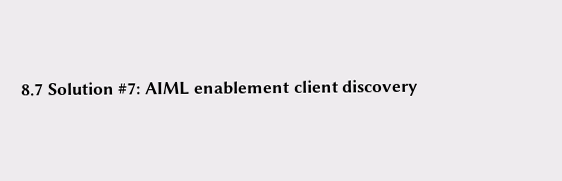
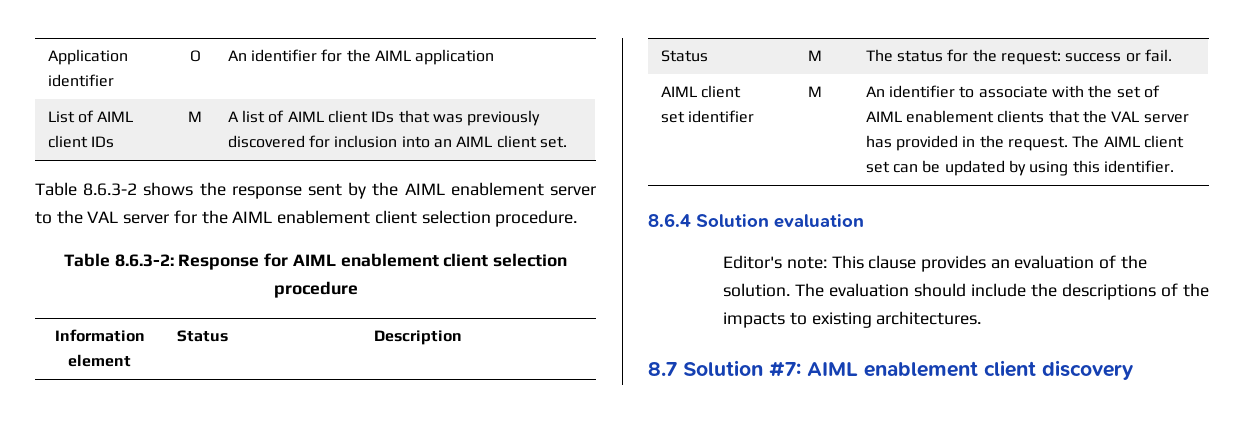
(20, 90) none -> [47,49,128,65] [47,74,114,87] [189,50,201,62] [227,49,495,65] [47,110,134,123] [47,135,114,148] [188,111,202,122] [227,110,541,126] [227,135,567,148] [35,182,596,199] [35,210,578,227] [63,253,568,270] [273,281,358,298] [54,329,145,342] [68,354,131,367] [176,330,228,342] [374,330,462,345] [660,50,708,62] [808,50,822,61] [865,49,1172,65] [660,85,741,98] [660,110,754,123] [808,86,822,97] [865,85,1160,98] [865,110,1189,123] [865,135,1184,151] [865,160,1174,176] [648,213,864,228] [723,255,1147,272] [723,283,1209,300] [723,311,982,328] Application identifier | O | An identifier for the AIML application // List of AIML client IDs | M | A list of AIML client IDs that was previously discovered for inclusion into an AIML client set. // Table 8.6.3-2 shows the response sent by the AIML enablement server to the VAL server for the AIML enablement client selection procedure. // Table 8.6.3-2: Response for AIML enablement client selection procedure // Information element | Status | Description // Status | M | The status for the request: success or fail. // AIML client set identifier | M | An identifier to associate with the set of AIML enablement clients that the VAL server has provided in the request. The AIML client set can be updated by using this identifier. // 8.6.4 Solution evaluation // Editor's note: This clause provides an evaluation of the solution. The evaluation should include the descriptions of the impacts to existing architectures. //

